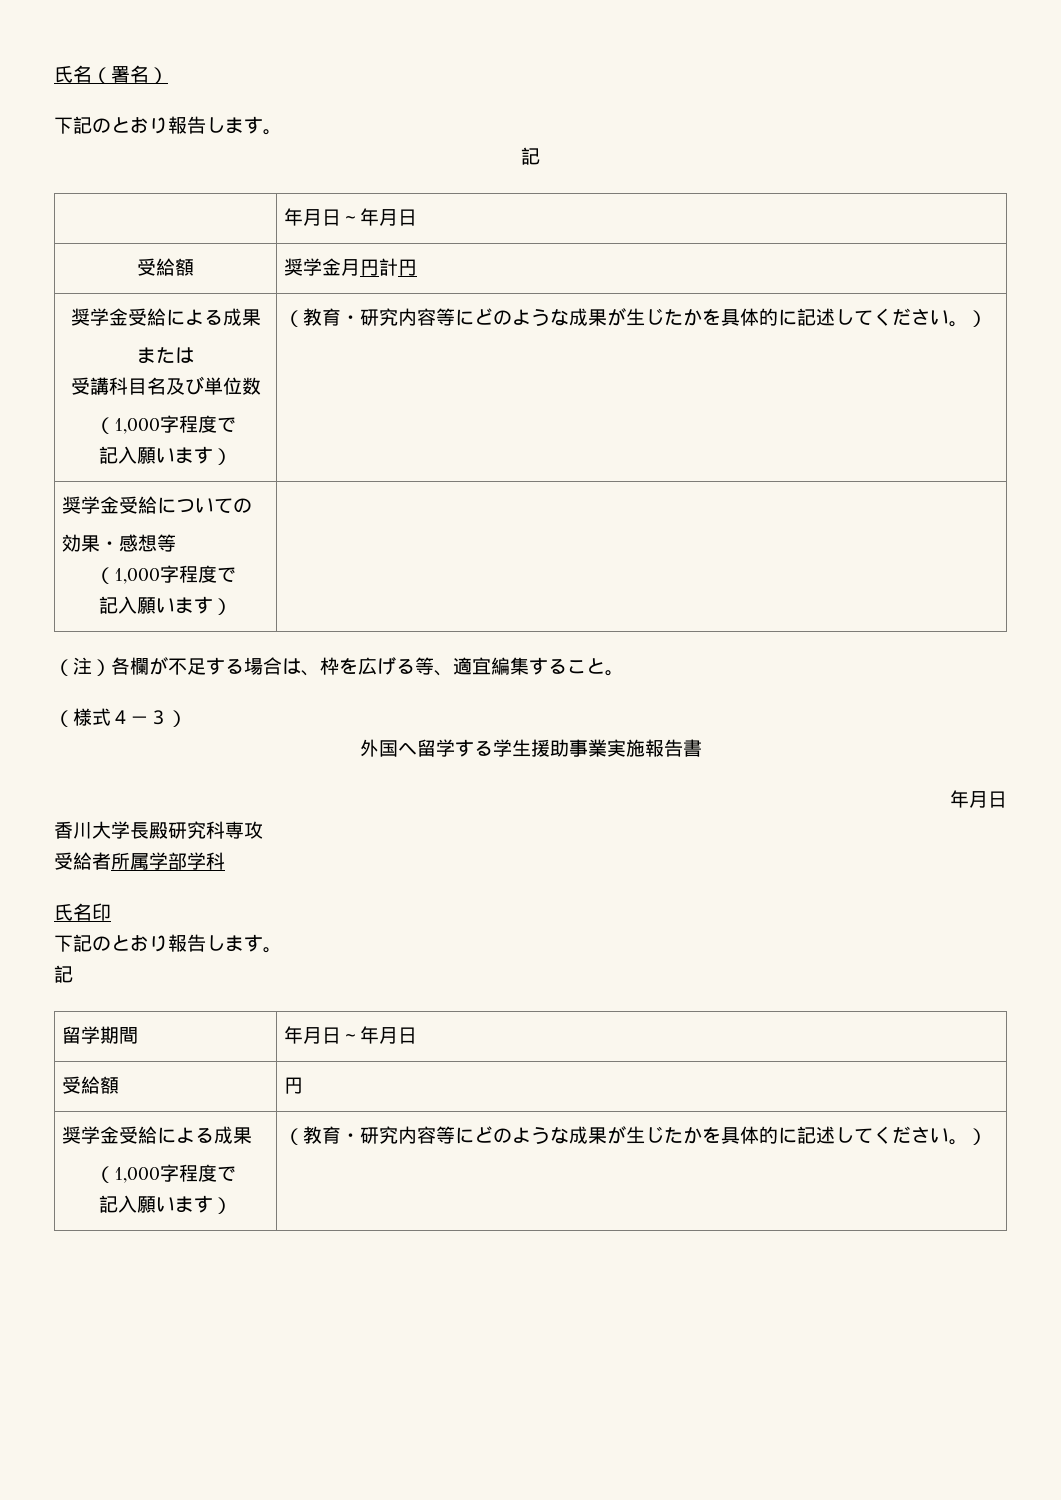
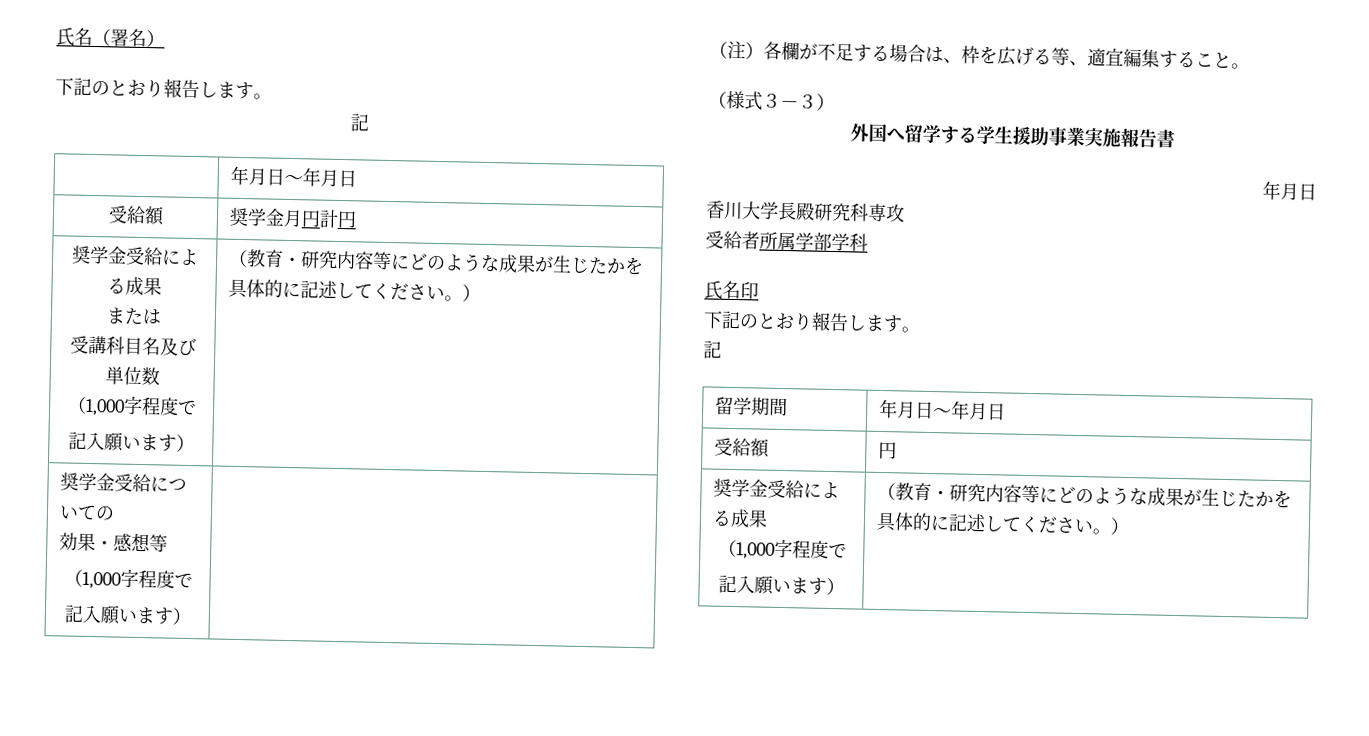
[111,710,130,724] ４ -> [762,93,781,108] ３

